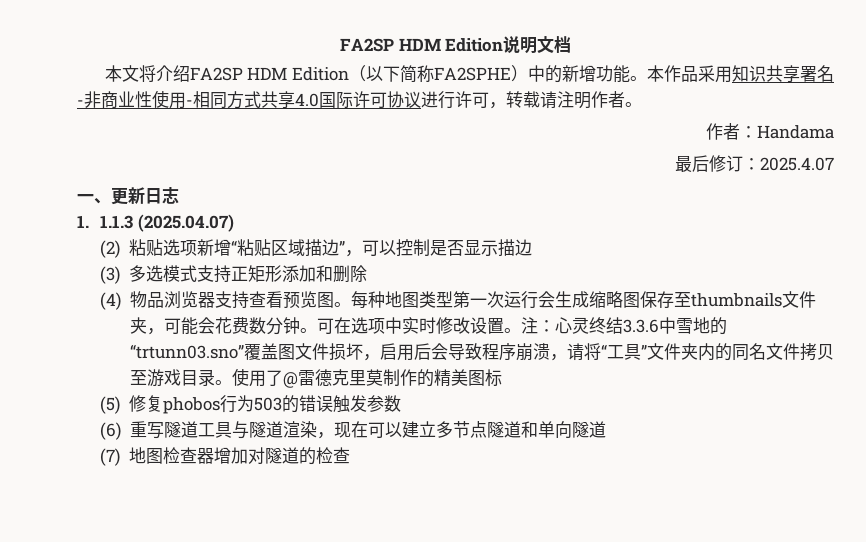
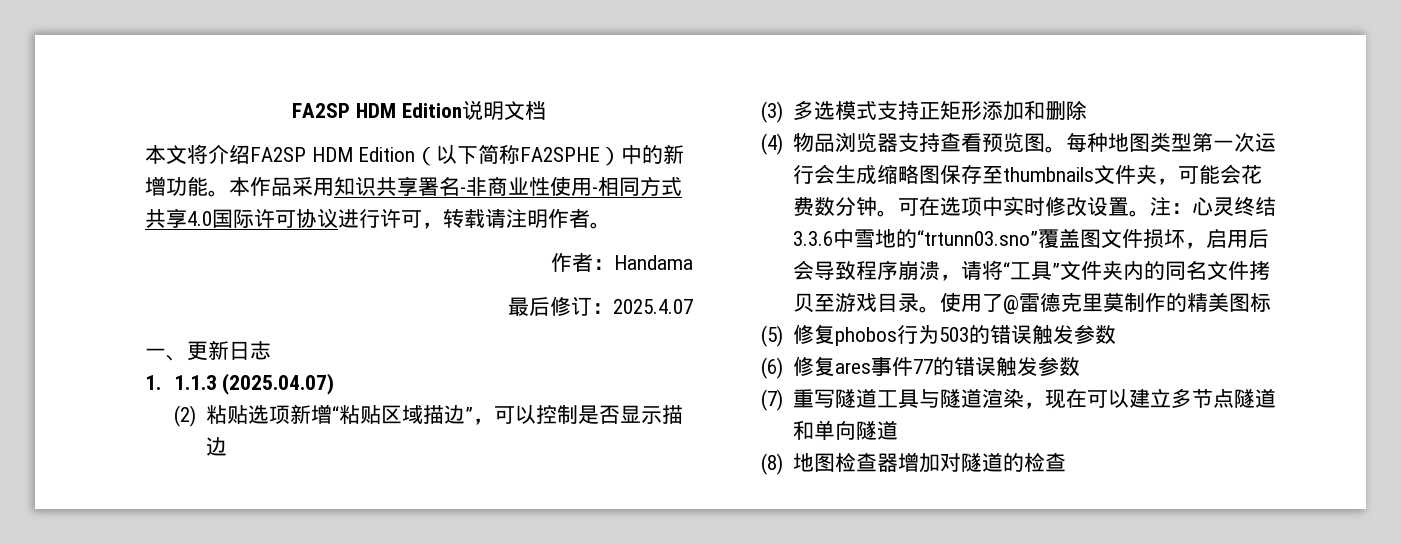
(122, 431) none -> [793,356,1081,377] [760,389,783,411] 修复ares事件77的错误触发参数 // (7)
[100,448,121,466] (7) -> [760,453,783,475] (8)

